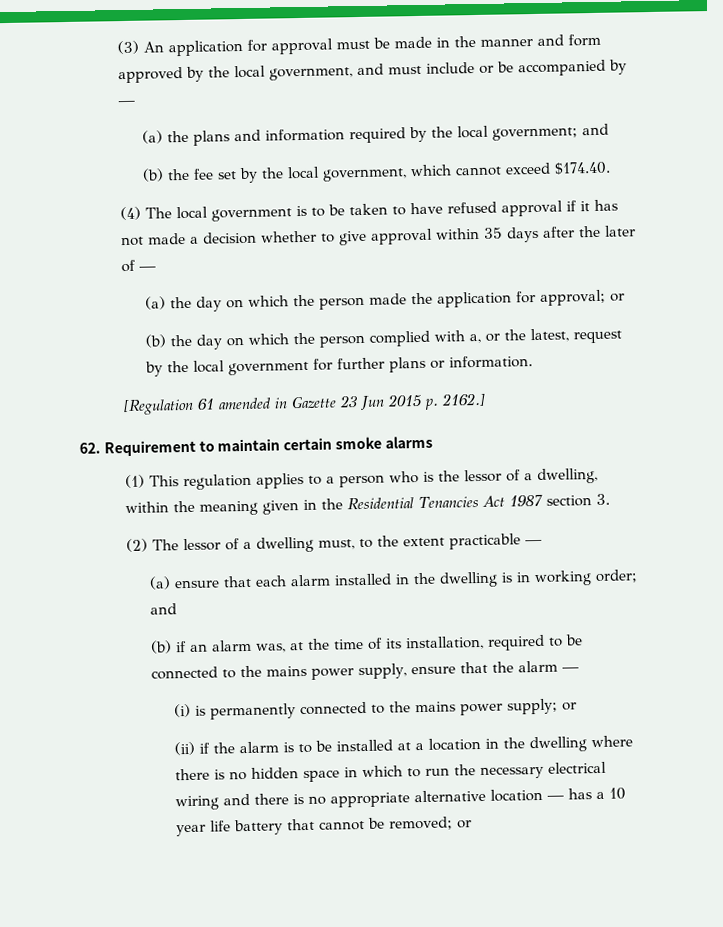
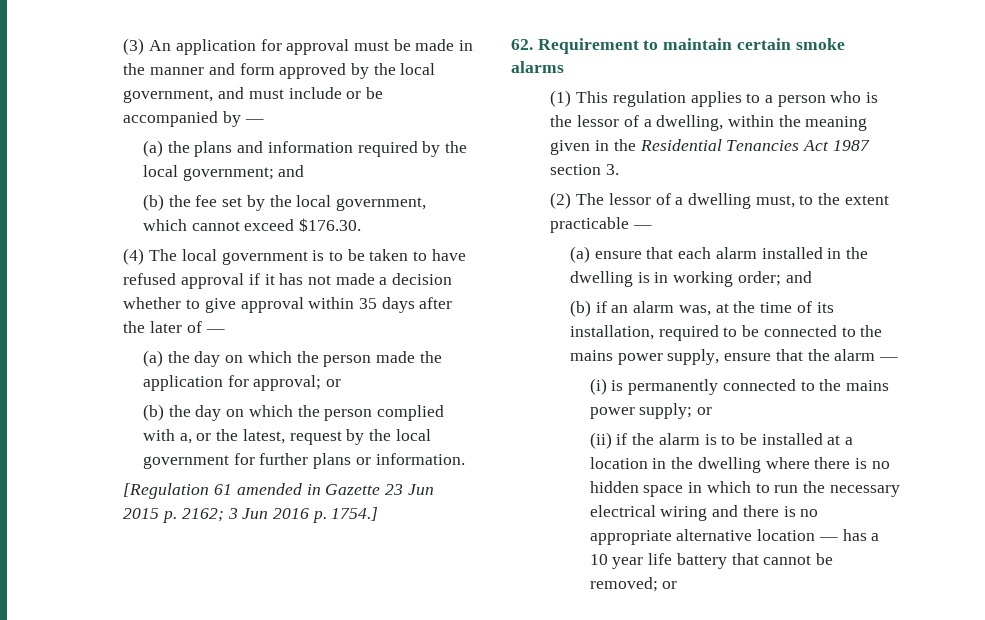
[553,161,611,175] $174.40. -> [299,218,362,232] $176.30.
[441,392,487,407] 2162.] -> [181,507,379,523] 2162; 3 Jun 2016 p. 1754.]

